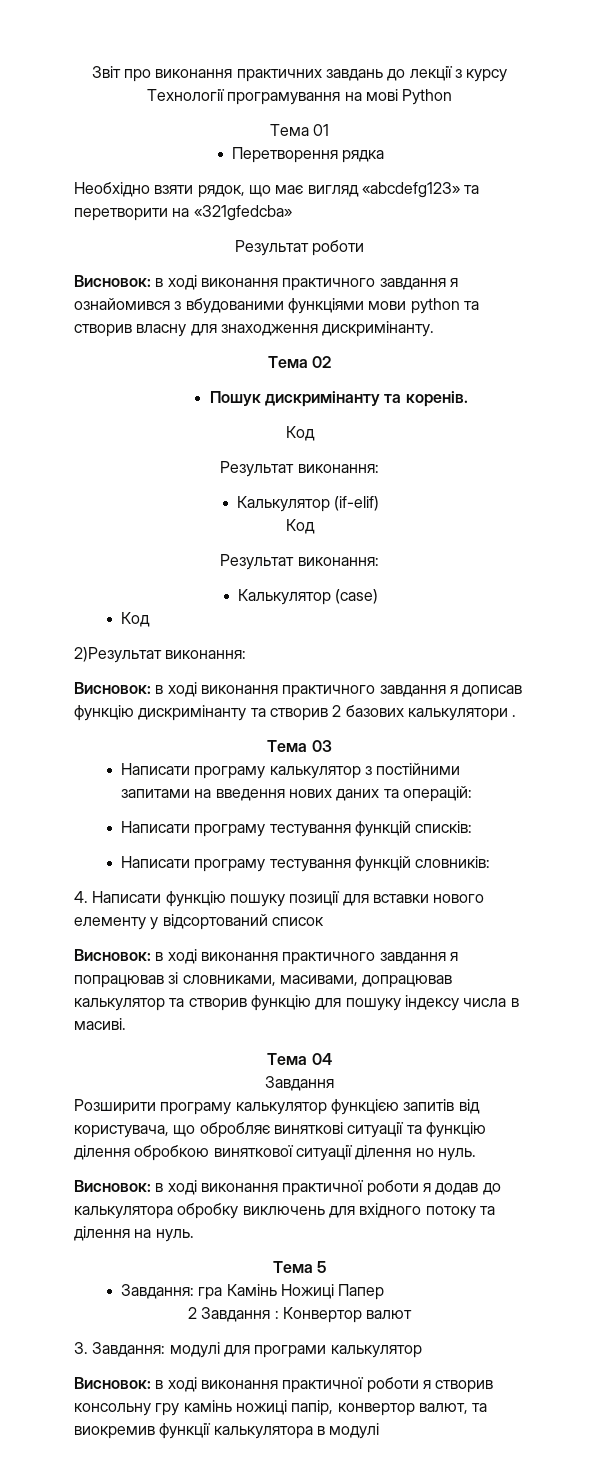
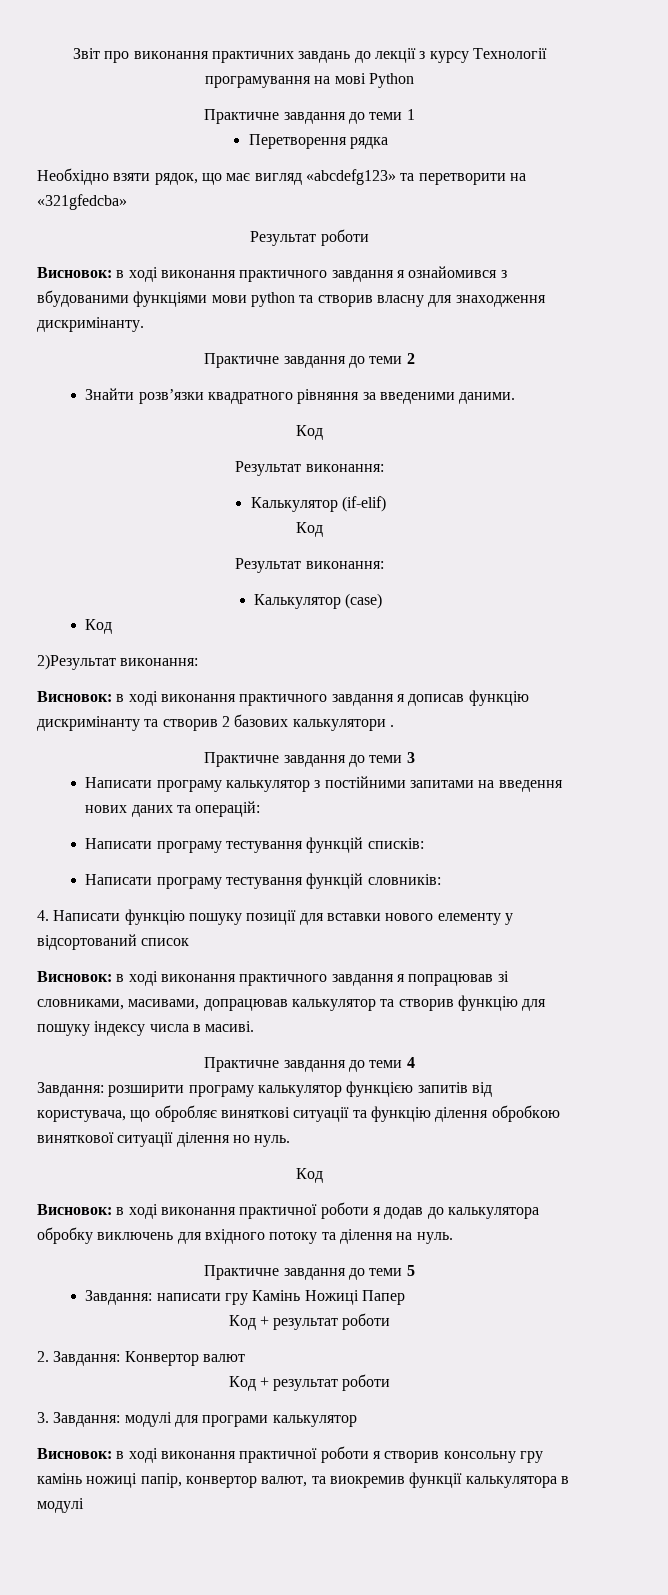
[269,124,330,136] Тема 01 -> [204,109,415,124] Практичне завдання до теми 1
[267,356,332,368] [209,391,468,407] Тема 02 // Пошук дискримінанту та коренів. -> [204,353,415,368] [85,388,516,404] Практичне завдання до теми 2 // Знайти розв’язки квадратного рівняння за введеними даними.
[267,740,332,752] Тема 03 -> [204,752,415,767] Практичне завдання до теми 3
[267,1053,332,1065] [265,1076,334,1091] [74,1099,156,1115] Тема 04 // Завдання // Розширити -> [204,1057,415,1072] [37,1082,185,1097] Практичне завдання до теми 4 // Завдання: розширити
(476, 1154) none -> [296,1168,323,1183] // Код
[272,1261,313,1273] Тема -> [204,1265,403,1280] Практичне завдання до теми
[198,1287,223,1300] гра -> [156,1293,248,1305] написати гру
[187,1307,413,1323] 2 Завдання : Конвертор валют -> [228,1313,391,1330] [37,1351,245,1366] [228,1374,391,1391] Код + результат роботи // 2. Завдання: Конвертор валют // Код + результат роботи

